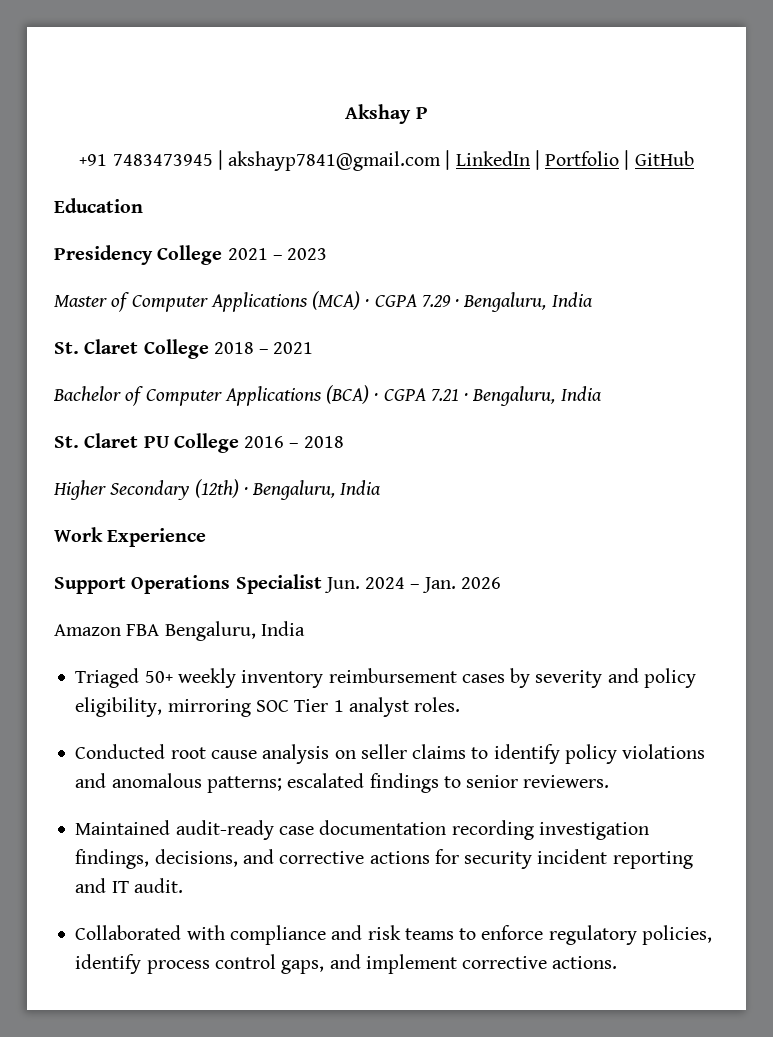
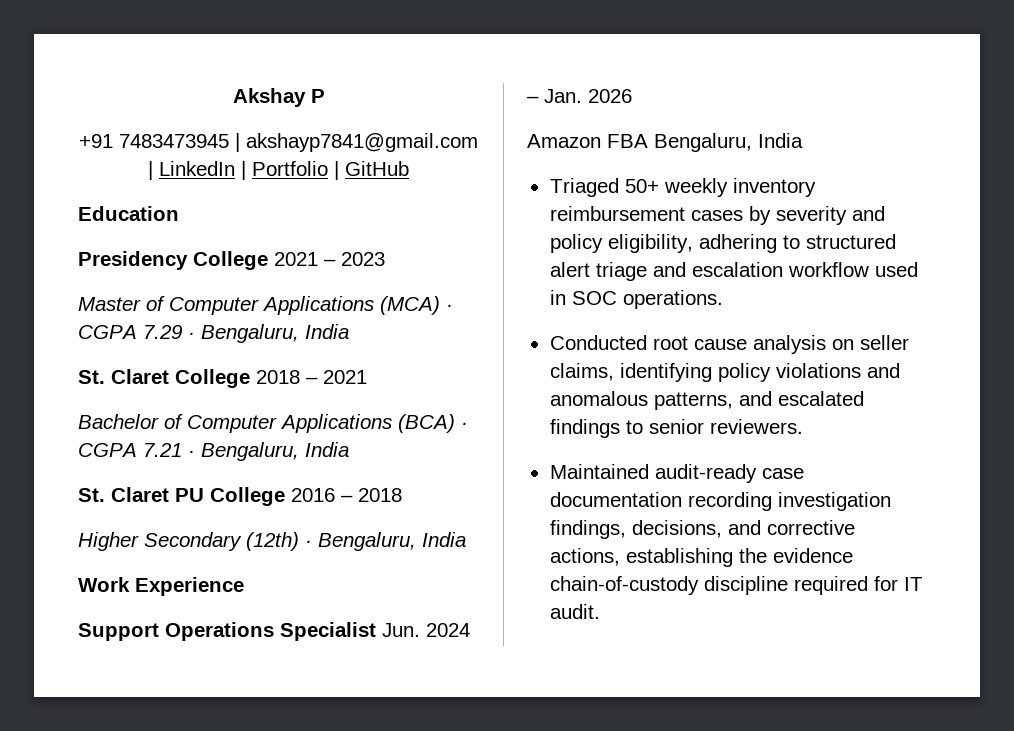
[167,697,461,717] mirroring SOC Tier 1 analyst roles. -> [698,234,896,253] [549,262,918,281] [549,290,723,309] adhering to structured alert triage and escalation workflow used in SOC operations.
[412,744,560,764] claims to identify -> [549,363,712,382] claims, identifying
[206,776,282,793] patterns; -> [653,391,772,410] patterns, and
[369,849,693,869] [75,878,183,893] [75,925,712,945] [75,954,618,974] actions for security incident reporting and IT audit. // Collaborated with compliance and risk teams to enforce regulatory policies, identify process control gaps, and implement corrective actions. -> [549,548,853,567] [549,576,923,595] [549,604,600,619] actions, establishing the evidence chain-of-custody discipline required for IT audit.

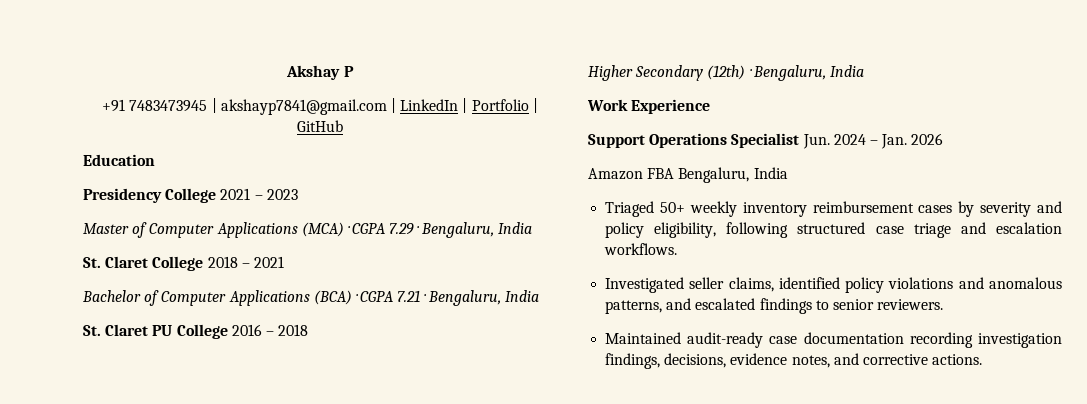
[698,234,896,253] [549,262,918,281] [549,290,723,309] [549,335,854,354] adhering to structured alert triage and escalation workflow used in SOC operations. // Conducted root cause analysis on -> [726,222,1062,238] [604,243,678,255] [605,277,685,293] following structured case triage and escalation workflows. // Investigated
[619,363,712,382] identifying -> [778,277,840,289] identified
[727,520,855,535] [549,548,853,567] [549,576,923,595] [549,604,600,619] and corrective actions, establishing the evidence chain-of-custody discipline required for IT audit. -> [730,353,983,368] evidence notes, and corrective actions.

